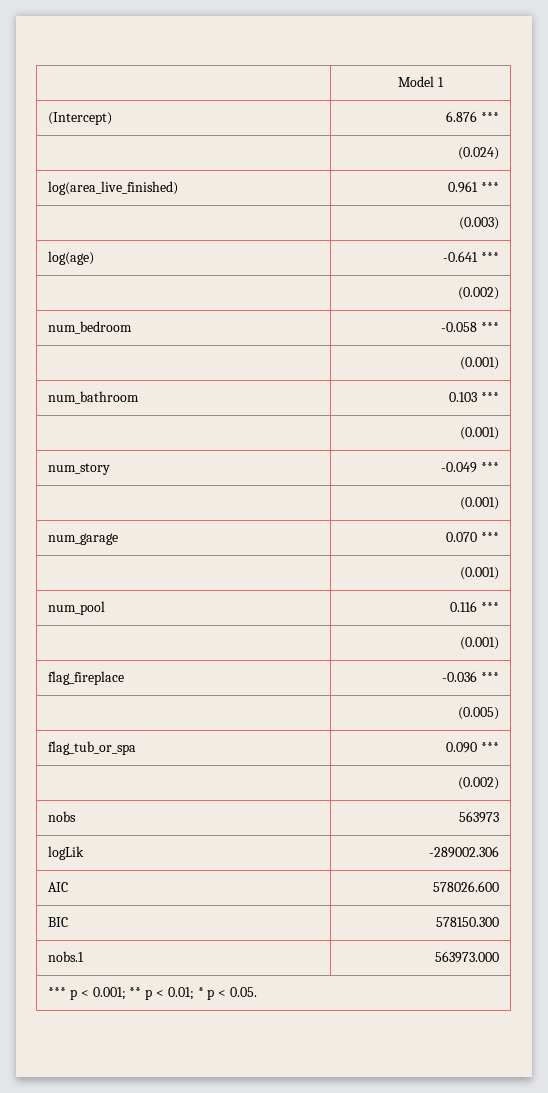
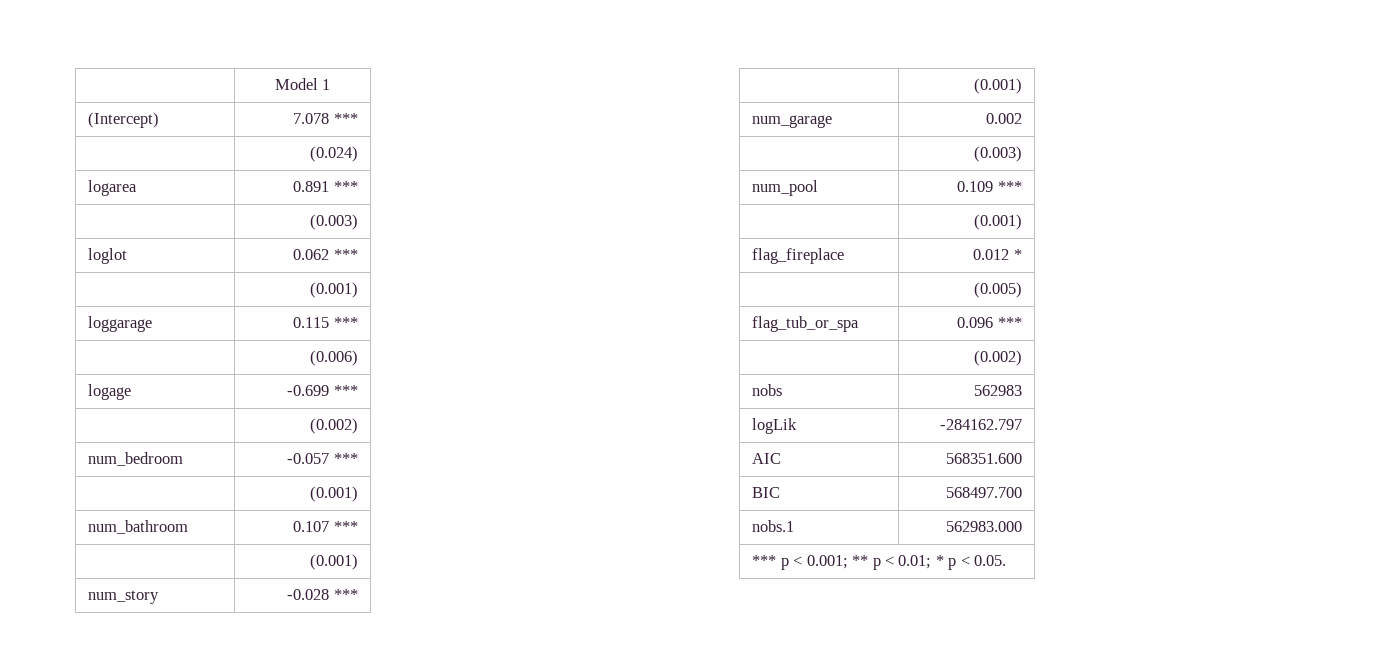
[445,111,477,122] 6.876 -> [293,113,330,124] 7.078
[48,181,179,195] [447,181,478,193] log(area_live_finished) | 0.961 -> [88,180,138,196] [293,181,330,192] logarea | 0.891
[48,251,95,265] [442,251,478,262] log(age) | -0.641 -> [88,248,128,264] [293,249,358,260] [309,282,358,298] [88,316,153,332] [293,317,358,328] [309,350,358,366] [88,384,132,400] [287,385,330,396] loglot | 0.062 *** // | (0.001) // loggarage | 0.115 *** // | (0.006) // logage | -0.699
[440,322,477,332] -0.058 -> [287,453,330,464] -0.057
[448,392,477,402] 0.103 -> [293,521,330,532] 0.107
[440,462,477,473] -0.049 -> [287,589,330,600] -0.028
[445,532,499,542] [459,567,499,580] 0.070 *** // | (0.001) -> [985,113,1022,124] [973,146,1022,162] 0.002 // | (0.003)
[449,601,477,612] 0.116 -> [957,181,994,192] 0.109
[441,671,499,682] -0.036 *** -> [973,249,1022,260] 0.012 *
[445,742,477,753] 0.090 -> [957,317,994,328] 0.096
[458,811,499,823] 563973 -> [973,385,1022,396] 562983
[428,846,499,858] -289002.306 -> [939,419,1022,430] -284162.797
[432,881,499,892] 578026.600 -> [945,453,1022,464] 568351.600
[435,917,499,927] 578150.300 -> [945,487,1022,498] 568497.700
[434,951,499,963] 563973.000 -> [945,521,1022,532] 562983.000

